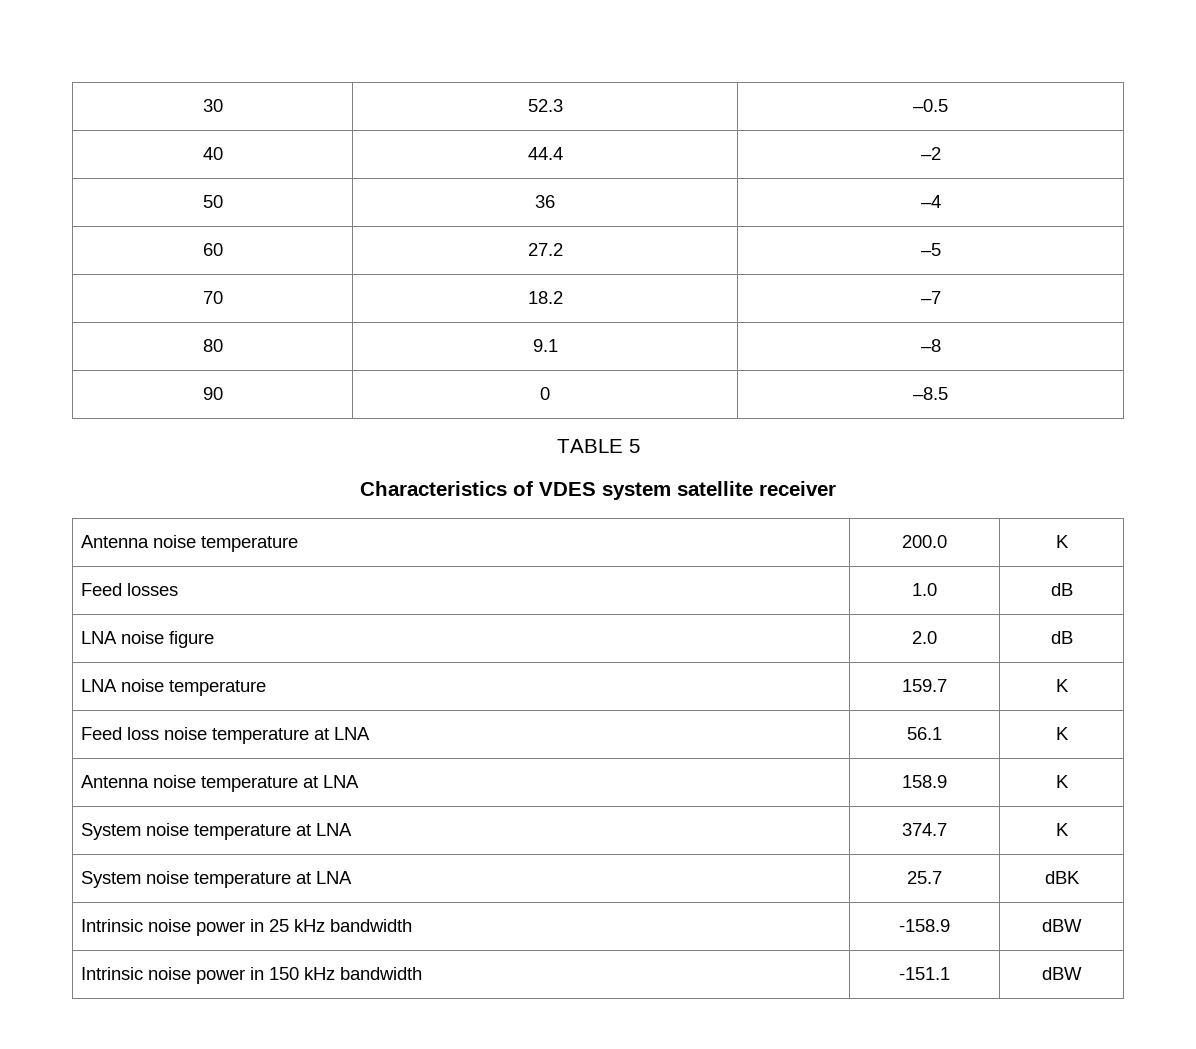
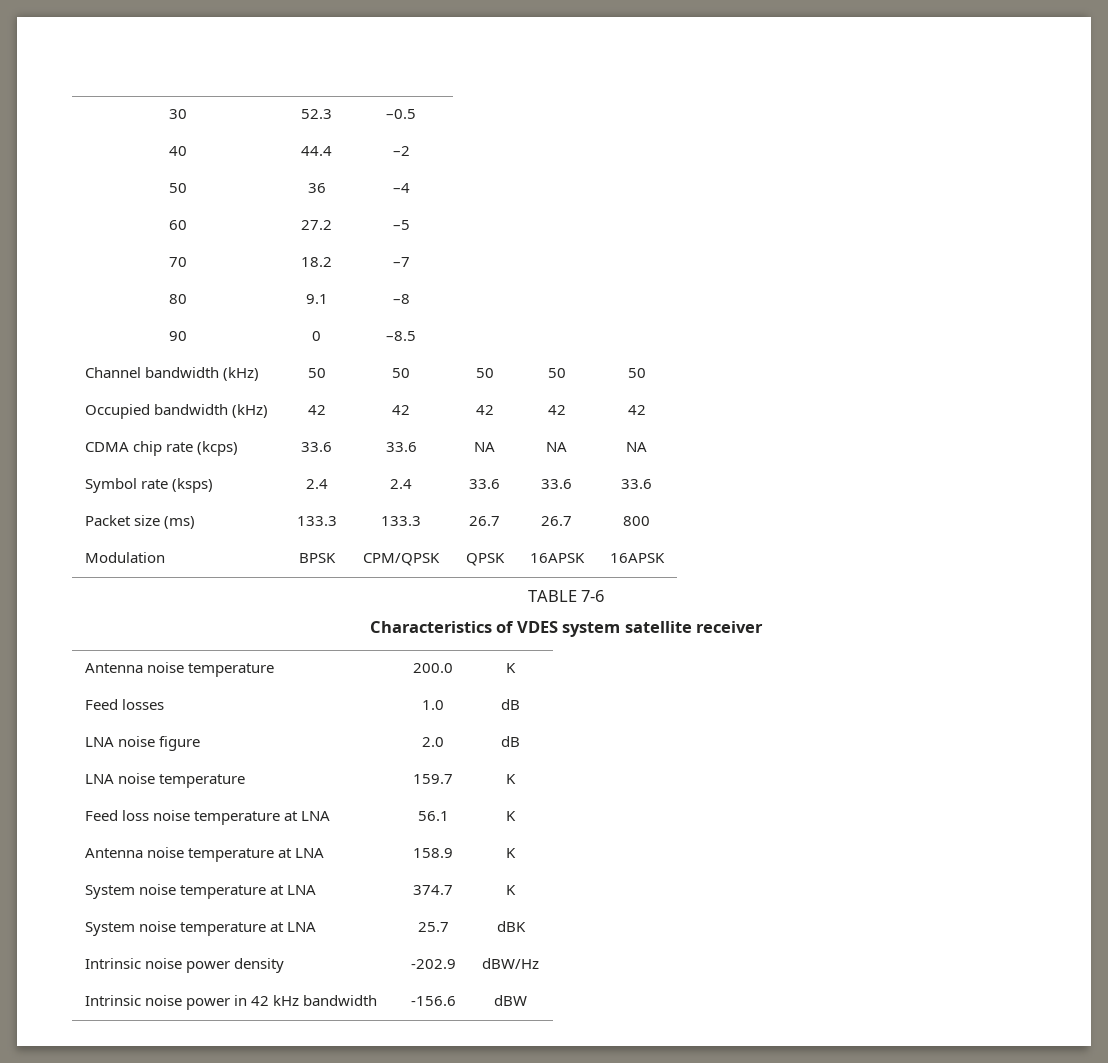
(948, 393) none -> [84,367,259,381] [307,368,326,378] [392,368,410,378] [475,368,494,378] [547,368,566,378] [627,368,646,378] [84,404,268,419] [307,405,326,415] [392,405,410,415] [475,405,494,415] [547,405,566,415] [627,405,646,415] [84,441,238,456] [301,442,332,452] [385,442,417,452] [474,442,495,452] [546,442,567,452] [626,442,647,452] [84,478,213,493] [305,479,328,489] [390,479,412,489] [469,479,500,489] [541,479,572,489] [621,479,652,489] [84,515,195,529] [296,516,337,526] [381,516,421,526] [469,516,500,526] [541,516,572,526] [623,516,650,526] [84,552,165,563] [298,553,336,563] [363,553,440,566] [465,553,505,566] [529,553,585,563] [609,553,665,563] // Channel bandwidth (kHz) | 50 | 50 | 50 | 50 | 50 // Occupied bandwidth (kHz) | 42 | 42 | 42 | 42 | 42 // CDMA chip rate (kcps) | 33.6 | 33.6 | NA | NA | NA // Symbol rate (ksps) | 2.4 | 2.4 | 33.6 | 33.6 | 33.6 // Packet size (ms) | 133.3 | 133.3 | 26.7 | 26.7 | 800 // Modulation | BPSK | CPM/QPSK | QPSK | 16APSK | 16APSK
[628,439,640,453] 5 -> [581,590,605,602] 7-6
[250,919,413,932] [899,919,950,932] [1042,919,1082,932] [81,967,423,984] [899,967,950,980] in 25 kHz bandwidth | -158.9 | dBW // Intrinsic noise power in 150 kHz bandwidth | -151.1 -> [233,958,284,973] [410,959,456,969] [482,958,539,969] [84,995,377,1010] [410,996,456,1006] density | -202.9 | dBW/Hz // Intrinsic noise power in 42 kHz bandwidth | -156.6

